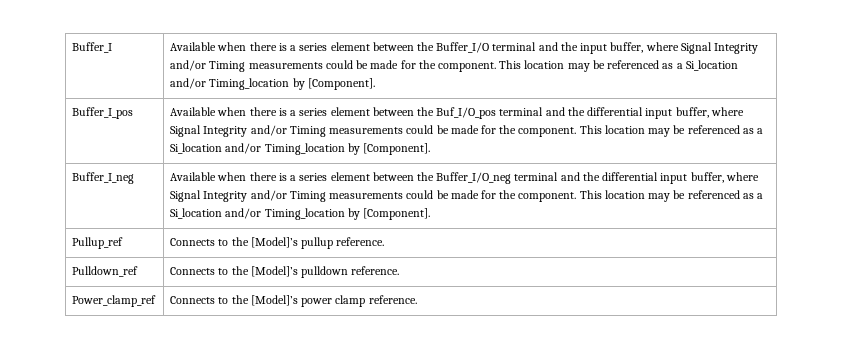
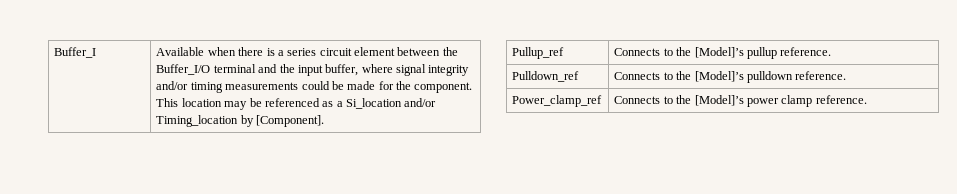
(328, 47) none -> [319,48,352,56] circuit
[680,42,759,54] [170,60,738,72] [170,78,375,90] [72,107,134,119] [170,107,744,119] [170,125,764,137] [170,143,431,155] [72,172,135,184] [170,172,759,184] [170,190,326,202] Signal Integrity and/or Timing measurements could be made for the component. This location may be referenced as a Si_location and/or Timing_location by [Component]. // Buffer_I_pos | Available when there is a series element between the Buf_I/O_pos terminal and the differential input buffer, where Signal Integrity and/or Timing measurements could be made for the component. This location may be referenced as a Si_location and/or Timing_location by [Component]. // Buffer_I_neg | Available when there is a series element between the Buffer_I/O_neg terminal and the differential input buffer, where Signal Integrity and/or Timing -> [396,64,470,76] [156,81,223,93] signal integrity and/or timing

